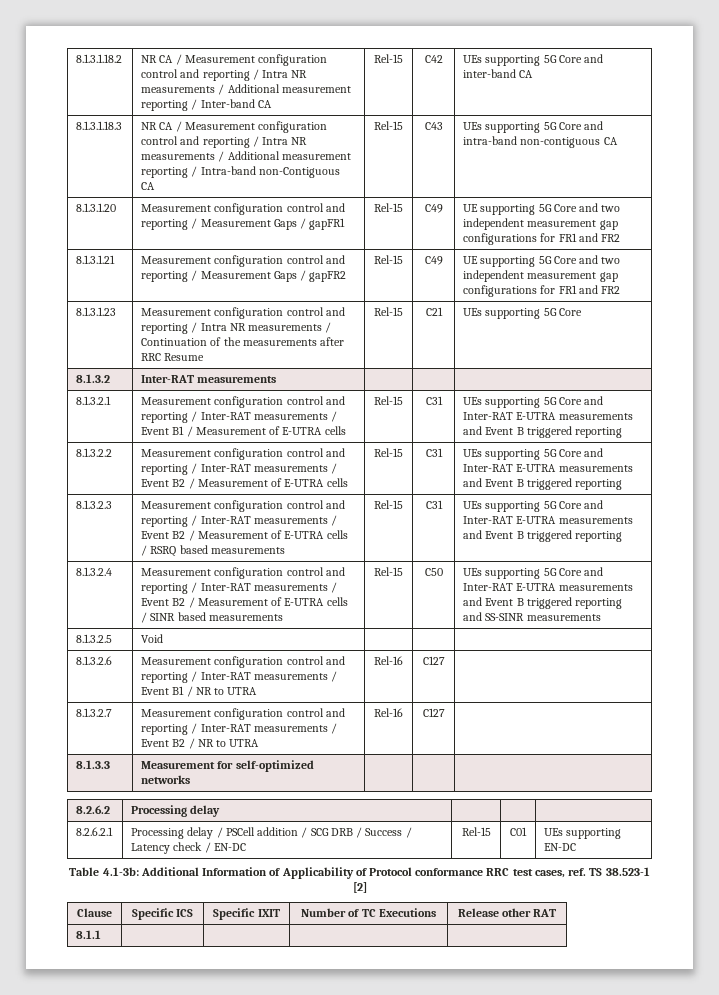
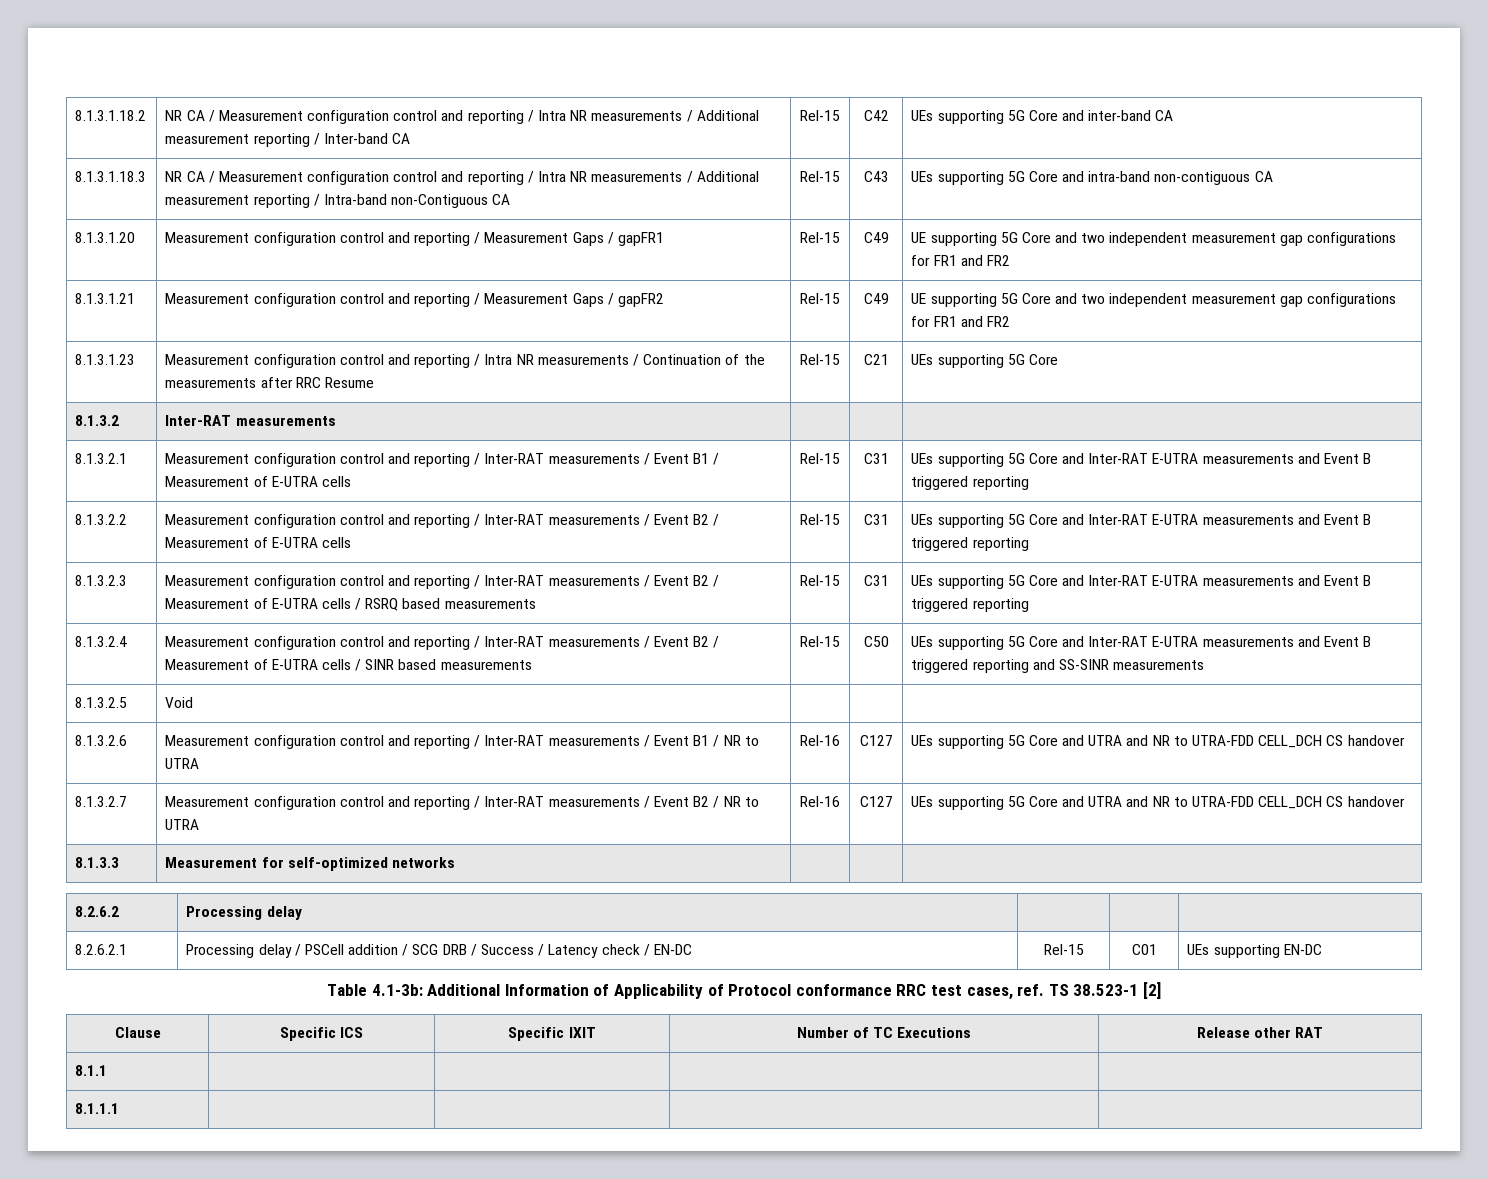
(445, 660) none -> [911,735,1405,749] UEs supporting 5G Core and UTRA and NR to UTRA-FDD CELL_DCH CS handover
(445, 712) none -> [911,796,1405,810] UEs supporting 5G Core and UTRA and NR to UTRA-FDD CELL_DCH CS handover
(102, 934) none -> [75,1103,120,1114] // 8.1.1.1 | | | |

